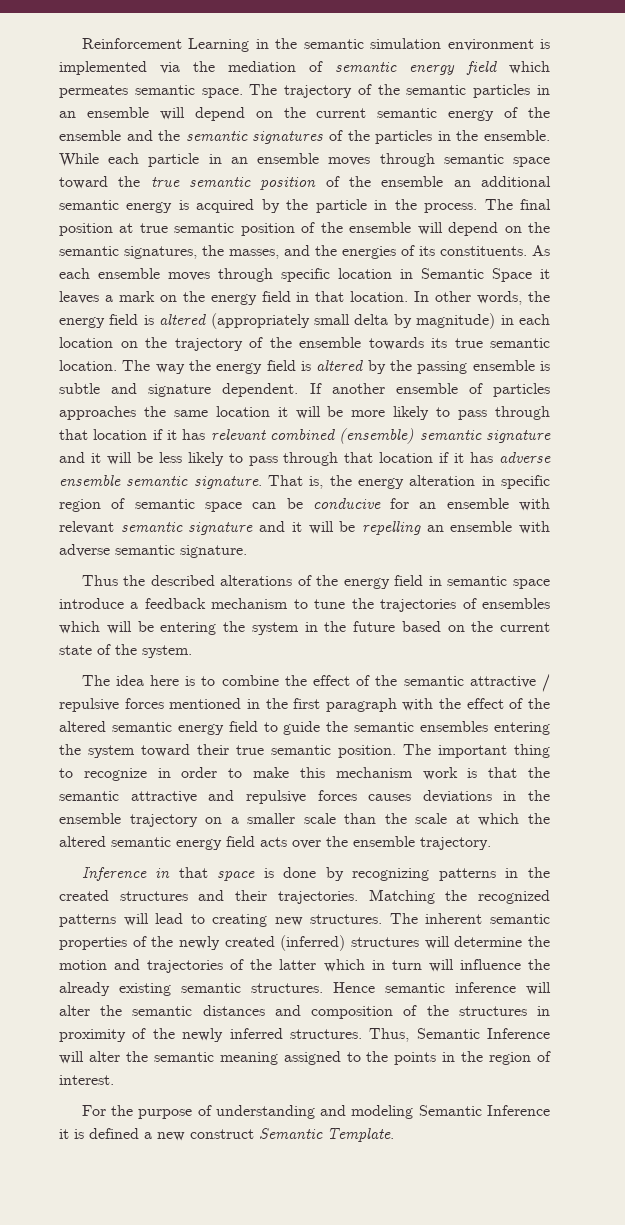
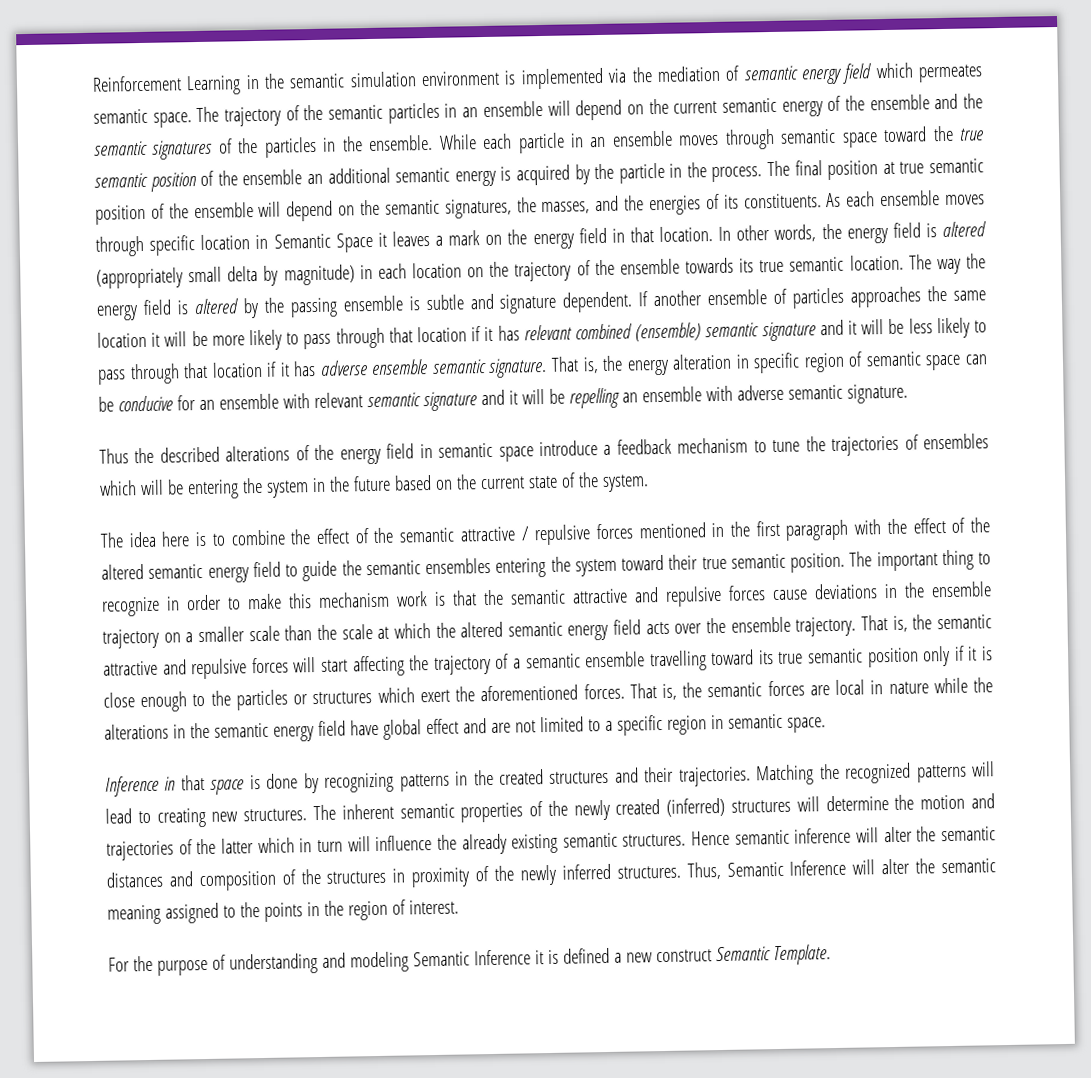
[368,794,412,801] causes -> [772,589,808,601] cause
(491, 843) none -> [861,614,993,632] [103,645,994,680] [103,677,994,713] [104,713,826,742] That is, the semantic attractive and repulsive forces will start affecting the trajectory of a semantic ensemble travelling toward its true semantic position only if it is close enough to the particles or structures which exert the aforementioned forces. That is, the semantic forces are local in nature while the alterations in the semantic energy field have global effect and are not limited to a specific region in semantic space.

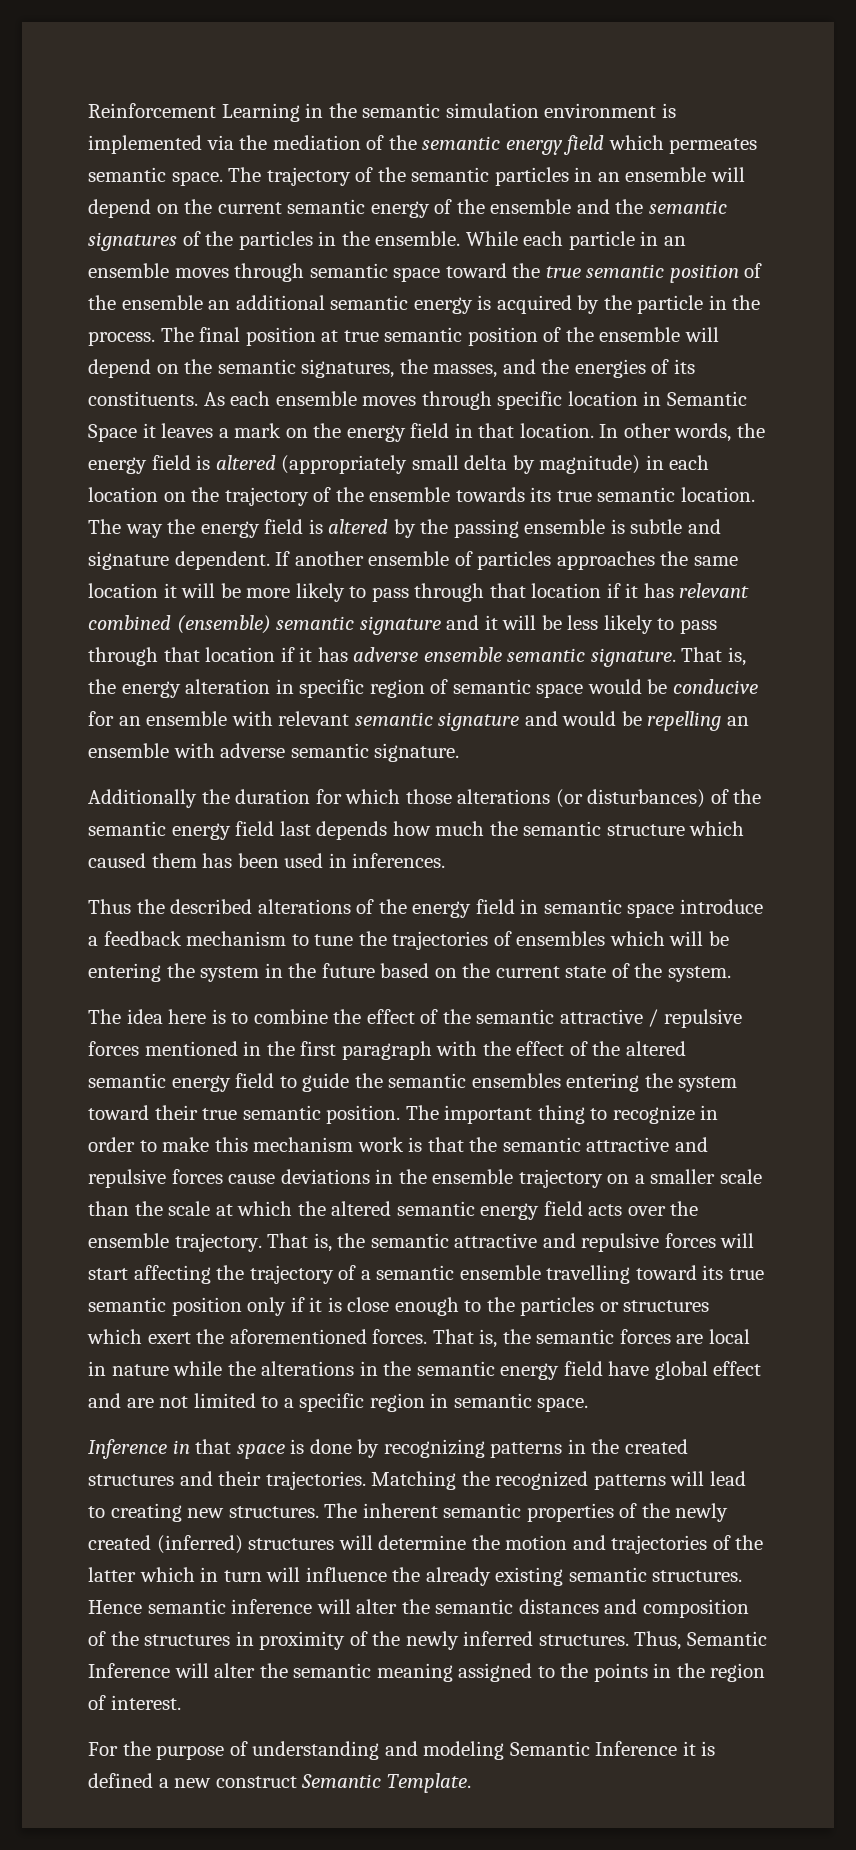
(741, 73) none -> [388,135,417,150] the
[964,354,988,365] can -> [587,679,642,694] would
[508,388,545,405] it will -> [562,711,617,726] would
(908, 393) none -> [88,789,762,808] [88,821,745,840] [88,853,446,868] // Additionally the duration for which those alterations (or disturbances) of the semantic energy field last depends how much the semantic structure which caused them has been used in inferences.

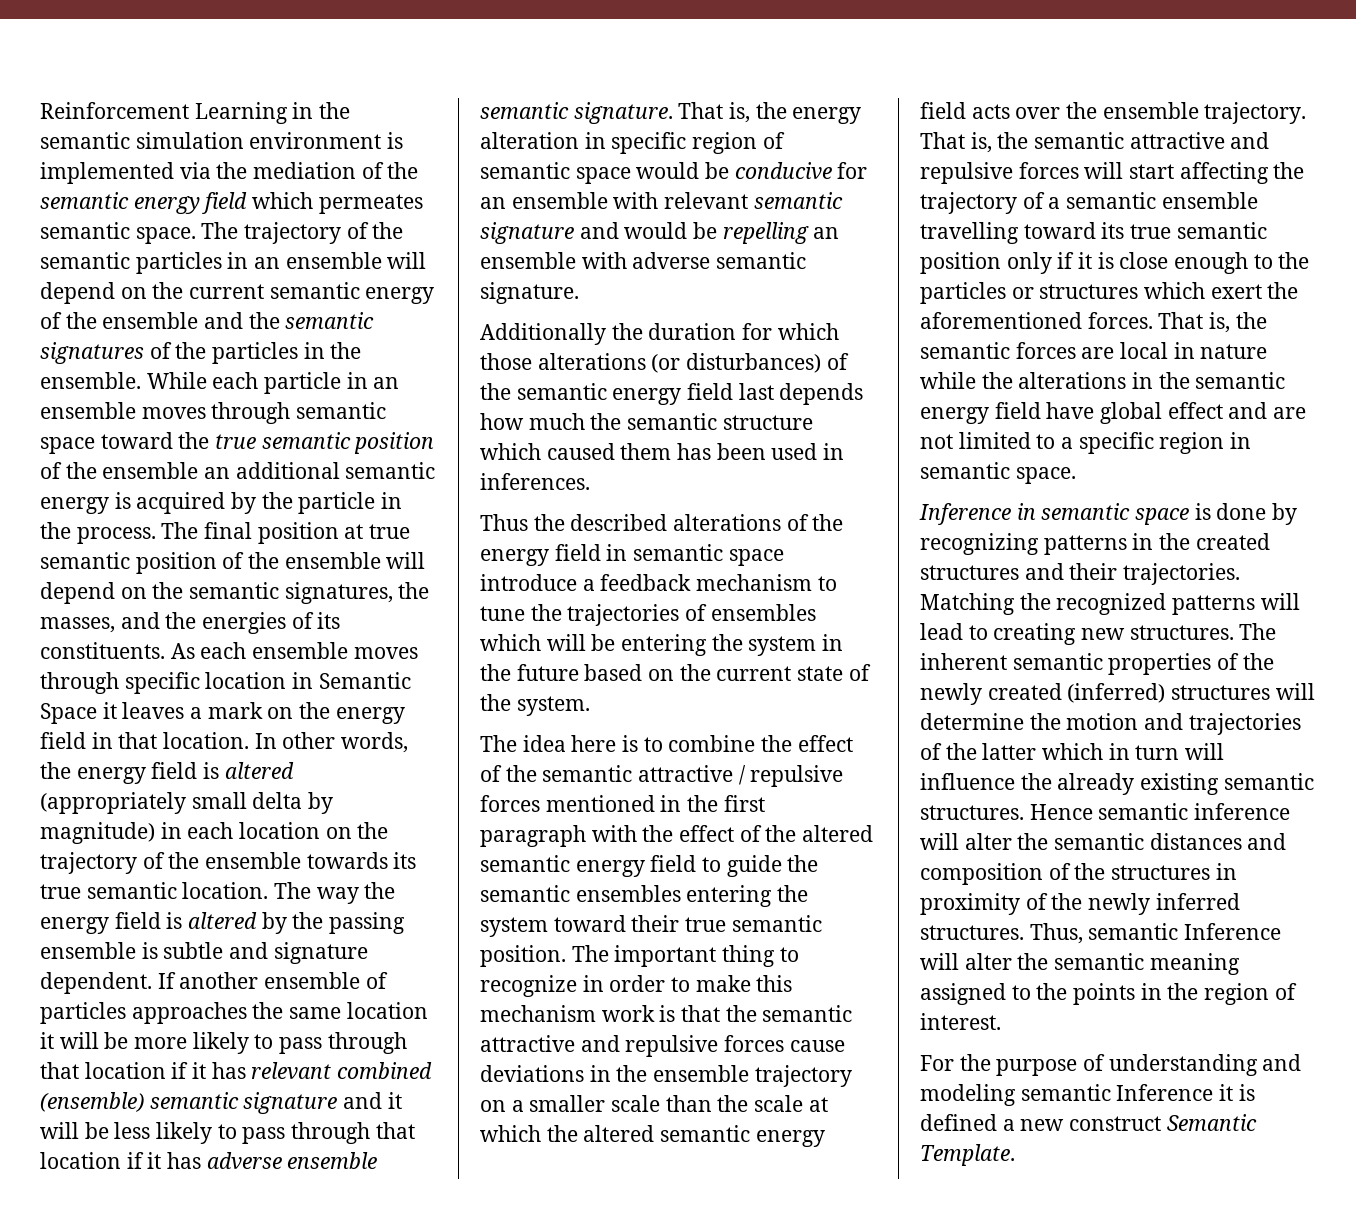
[195,1439,232,1454] that -> [1041,503,1131,520] semantic
[686,1631,767,1646] Semantic -> [1088,923,1179,940] semantic
[509,1741,590,1756] Semantic -> [1020,1084,1111,1101] semantic

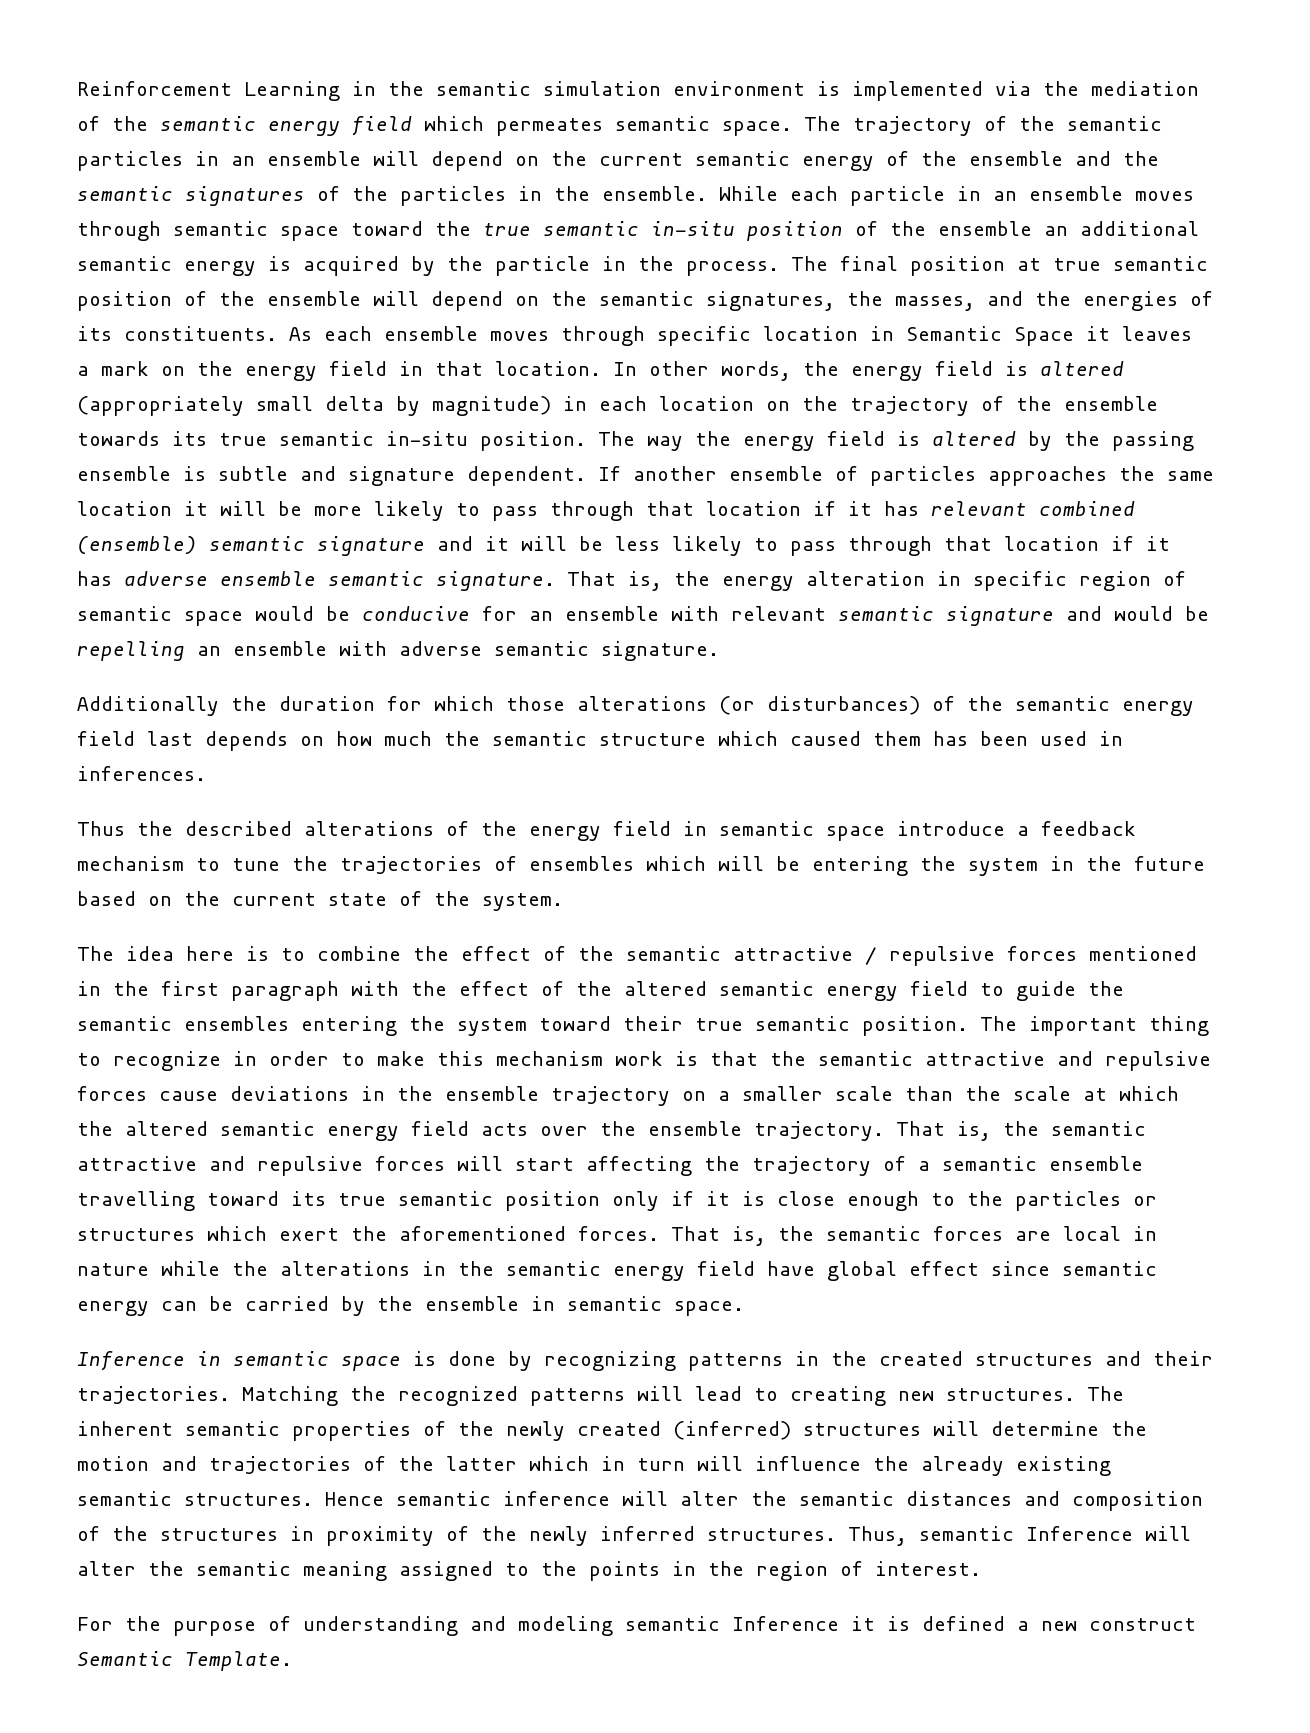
(351, 440) none -> [651,221,735,236] in-situ
[182,882,269,899] location. -> [386,431,586,451] in-situ position.
(864, 394) none -> [300,736,324,746] on
[1228,402,1307,419] [920,432,1225,454] and are not limited to a specific region -> [991,1261,1157,1276] [77,1296,519,1316] since semantic energy can be carried by the ensemble

